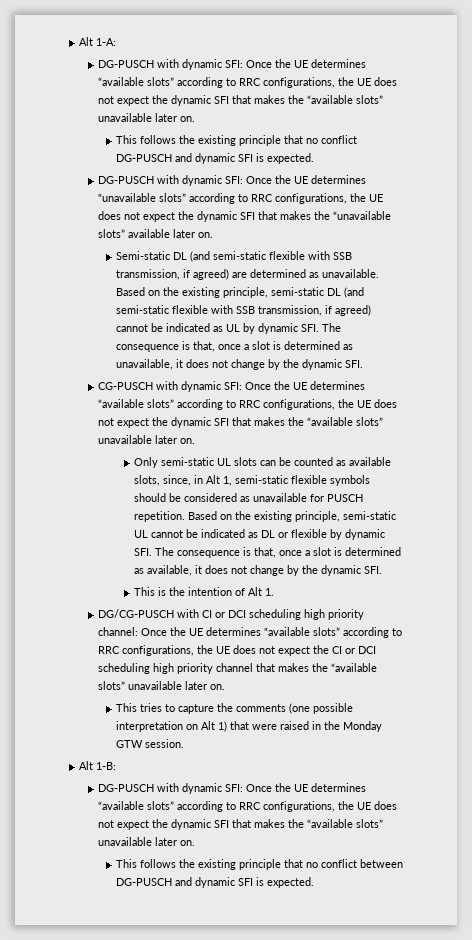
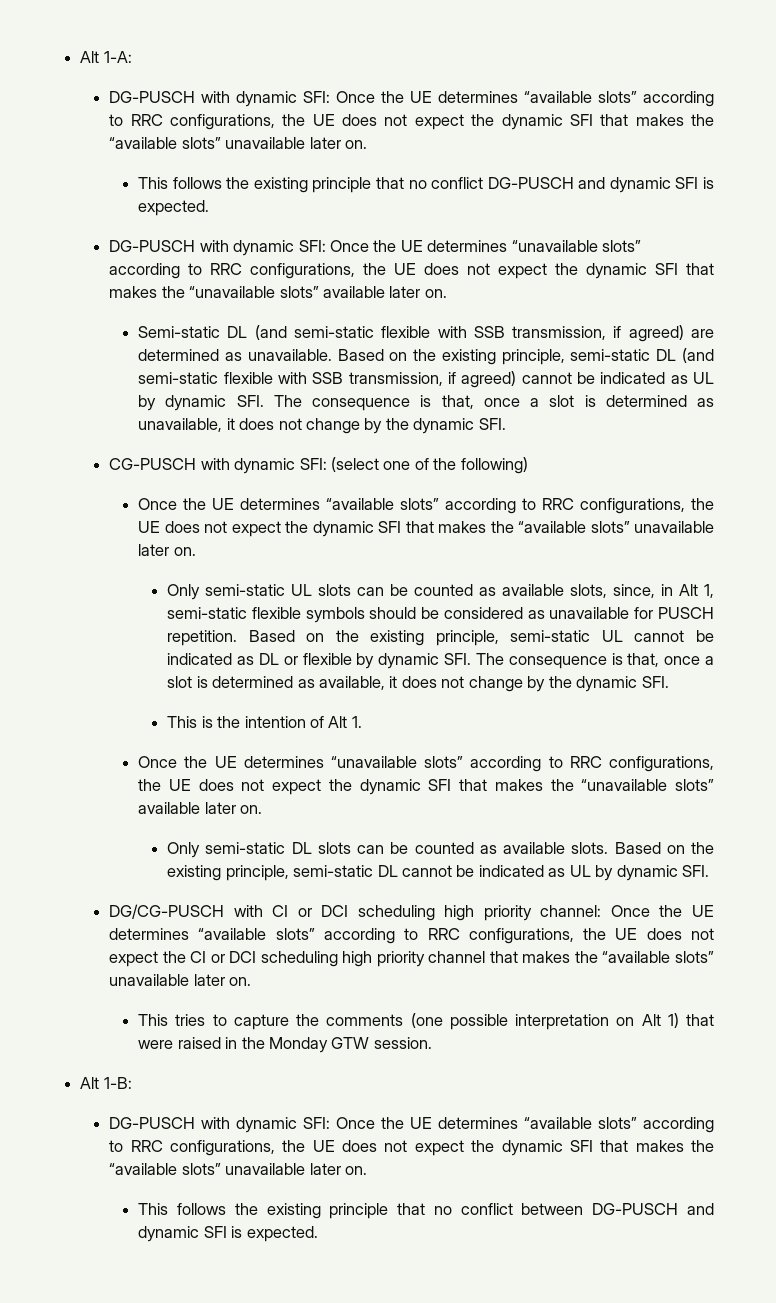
(242, 386) none -> [330,457,528,474] (select one of the following) //
(275, 592) none -> [138,756,714,772] [138,779,714,795] [138,802,263,814] [167,842,714,858] [167,865,710,881] // Once the UE determines “unavailable slots” according to RRC configurations, the UE does not expect the dynamic SFI that makes the “unavailable slots” available later on. // Only semi-static DL slots can be counted as available slots. Based on the existing principle, semi-static DL cannot be indicated as UL by dynamic SFI.

